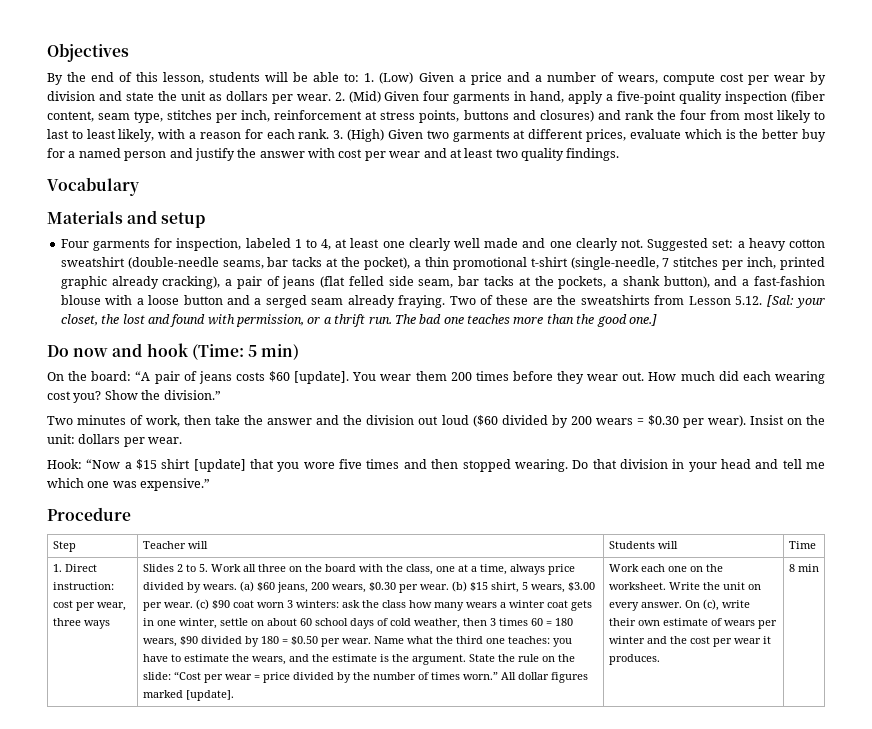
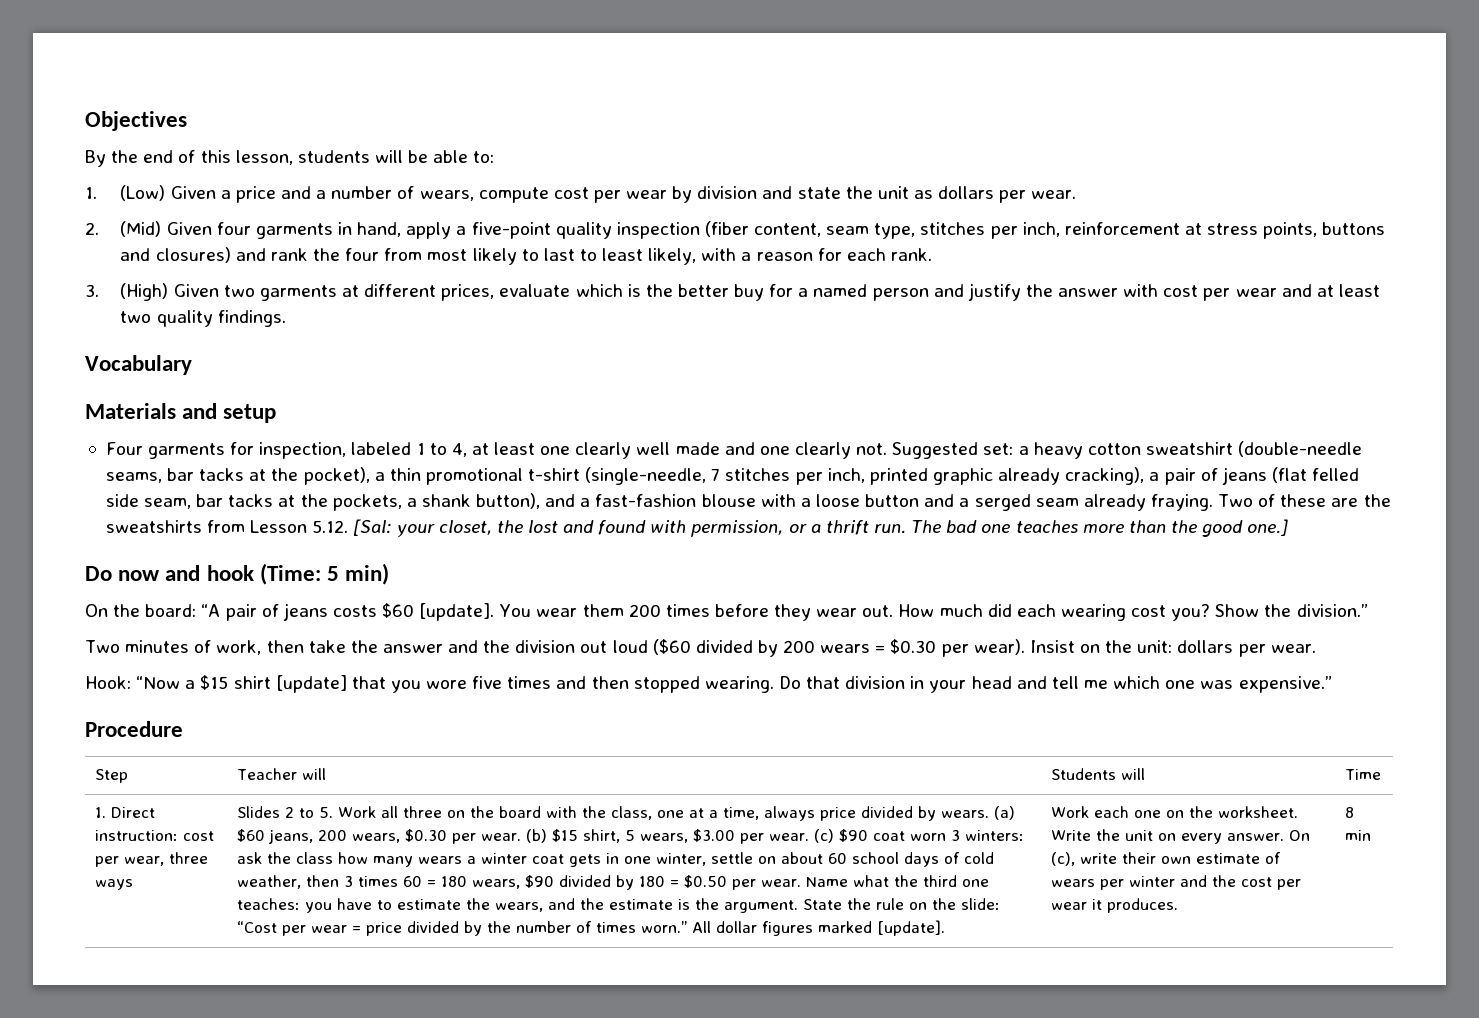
(360, 77) none -> (495, 157) //
(331, 97) none -> (1077, 194) //
(330, 134) none -> (932, 254) //

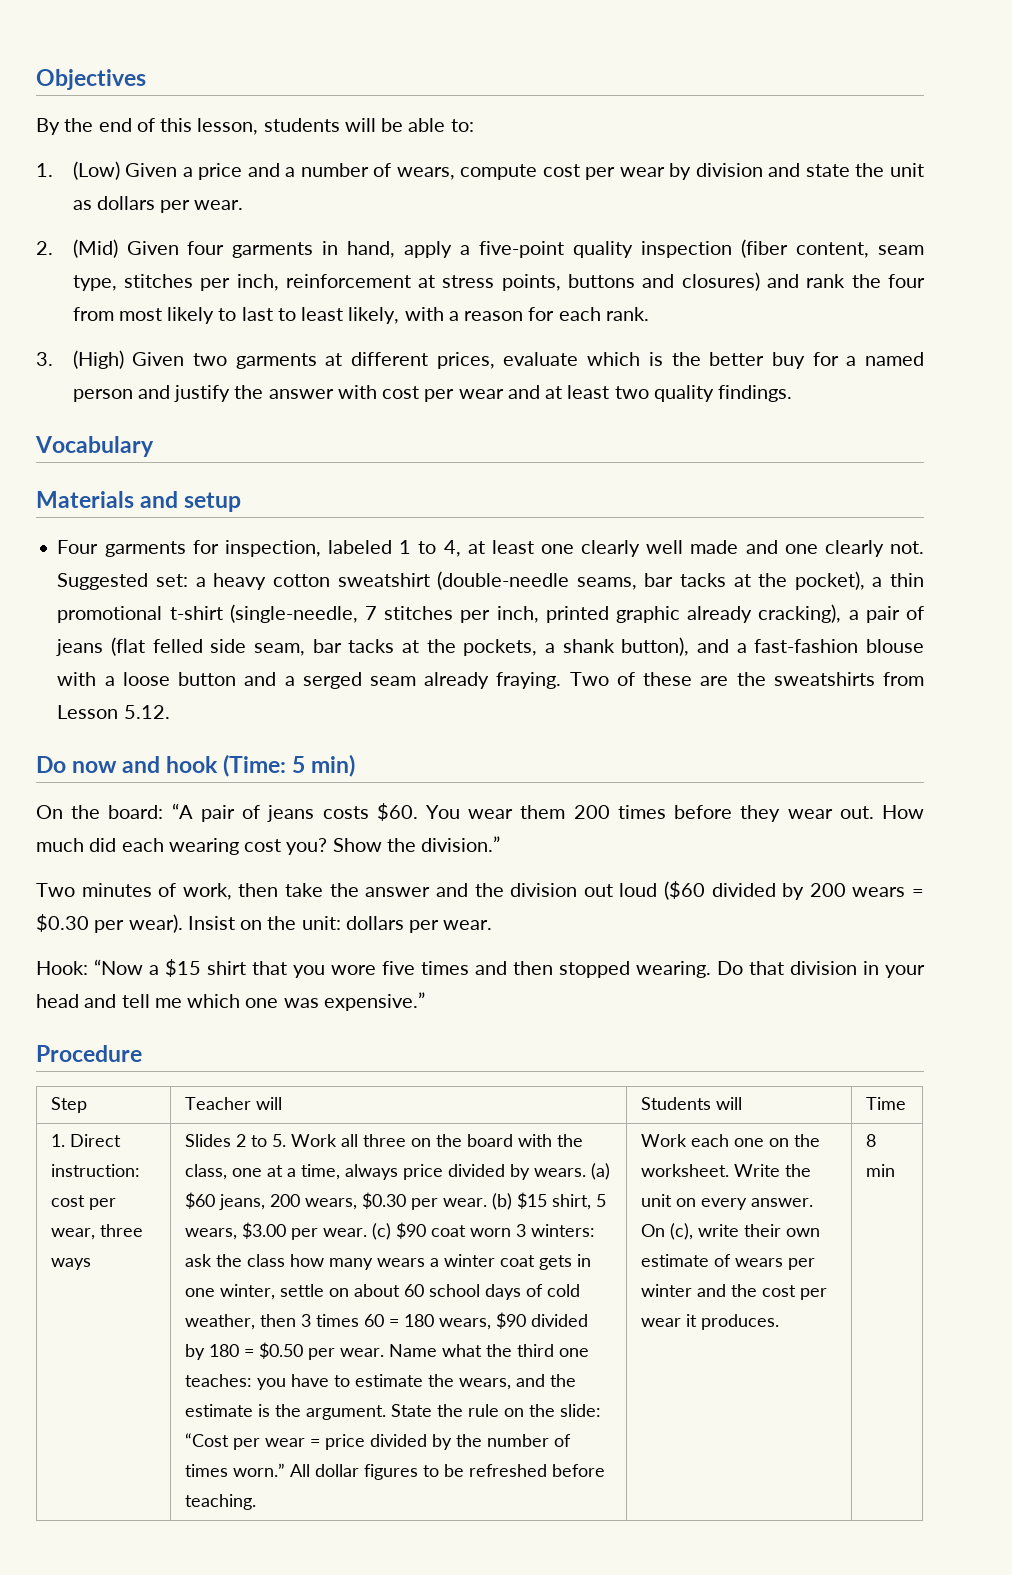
[353,519,1289,537] [Sal: your closet, the lost and found with permission, or a thrift run. The bad one teaches more than the good one.] -> (170, 712) none
[382,603,495,621] $60 [update]. -> [376,803,418,821] $60.
[275,675,347,693] [update] -> (246, 968) none
[817,920,945,936] marked [update]. -> [423,1464,606,1477] [185,1494,257,1510] to be refreshed before teaching.

